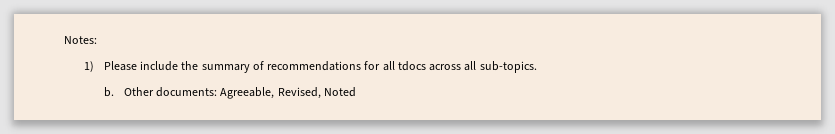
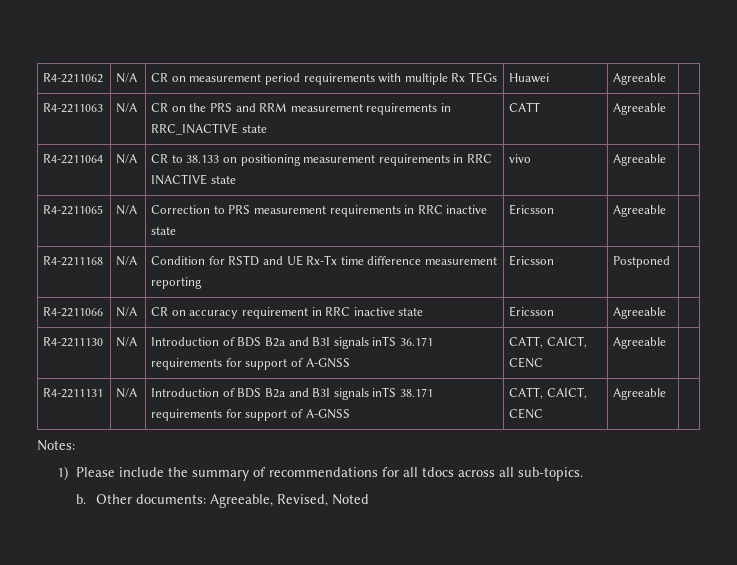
(64, 40) none -> [43,73,104,83] [116,73,138,83] [151,72,497,85] [509,73,550,83] [613,73,667,85] [43,103,104,113] [116,103,138,113] [151,103,451,115] [151,123,267,135] [509,102,541,112] [613,103,667,115] [43,154,104,164] [116,154,138,164] [151,154,492,166] [151,174,236,185] [509,154,532,163] [613,154,667,166] [43,205,104,215] [116,205,138,215] [151,205,488,217] [151,226,177,235] [509,204,555,215] [613,205,667,217] [43,256,104,266] [116,256,138,266] [151,255,497,266] [151,277,203,289] [509,255,555,266] [613,256,671,268] [43,307,104,317] [116,307,138,317] [151,307,424,319] [509,306,555,317] [613,307,667,319] [43,337,104,347] [116,337,138,347] [151,336,433,349] [151,358,350,370] [509,336,587,348] [509,357,544,368] [613,337,667,349] [43,388,104,398] [116,388,138,398] [151,387,433,400] [151,409,350,421] [509,387,587,399] [509,408,544,419] [613,388,667,400] R4-2211062 | N/A | CR on measurement period requirements with multiple Rx TEGs | Huawei | Agreeable | // R4-2211063 | N/A | CR on the PRS and RRM measurement requirements in RRC_INACTIVE state | CATT | Agreeable | // R4-2211064 | N/A | CR to 38.133 on positioning measurement requirements in RRC INACTIVE state | vivo | Agreeable | // R4-2211065 | N/A | Correction to PRS measurement requirements in RRC inactive state | Ericsson | Agreeable | // R4-2211168 | N/A | Condition for RSTD and UE Rx-Tx time difference measurement reporting | Ericsson | Postponed | // R4-2211066 | N/A | CR on accuracy requirement in RRC inactive state | Ericsson | Agreeable | // R4-2211130 | N/A | Introduction of BDS B2a and B3I signals inTS 36.171 requirements for support of A-GNSS | CATT, CAICT, CENC | Agreeable | // R4-2211131 | N/A | Introduction of BDS B2a and B3I signals inTS 38.171 requirements for support of A-GNSS | CATT, CAICT, CENC | Agreeable | //

